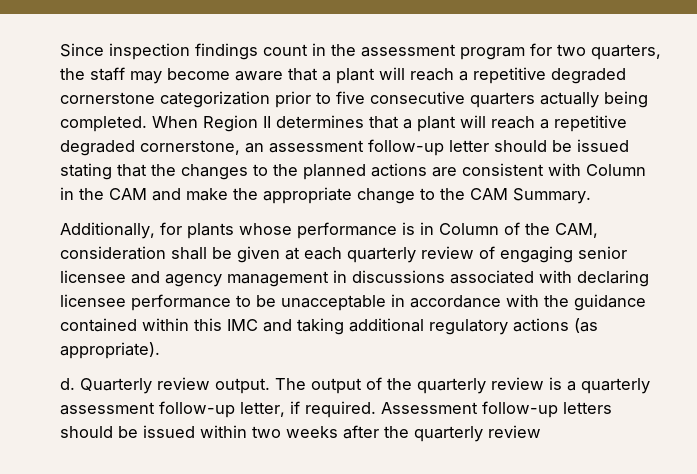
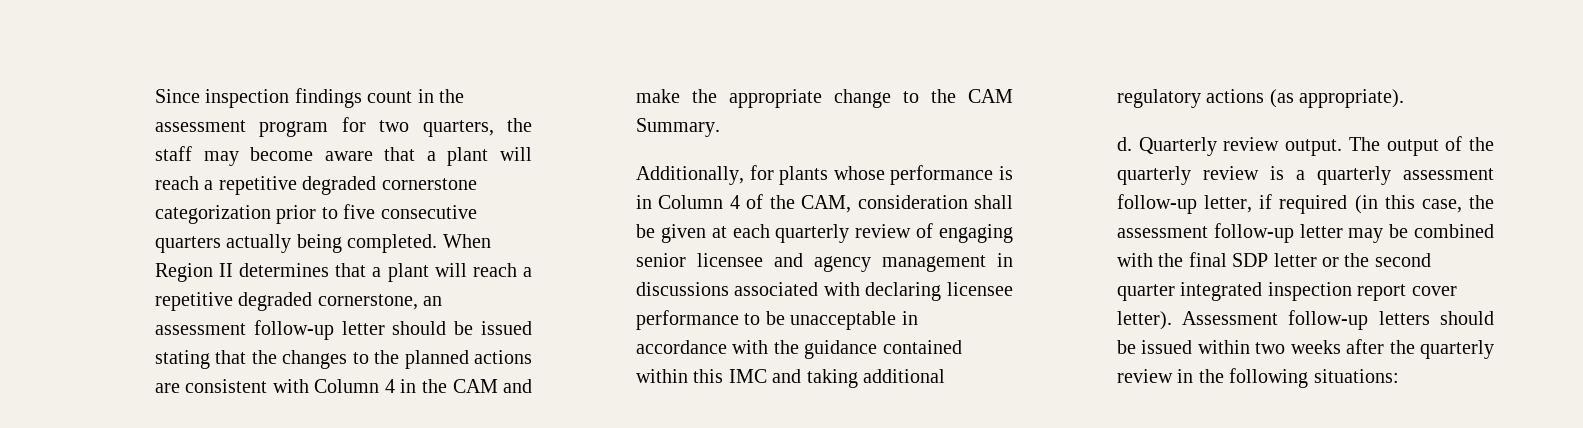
(647, 170) none -> [384,379,395,393] 4
(500, 229) none -> [729,195,740,209] 4
[305,401,377,418] required. -> [1279,195,1494,214] [1116,223,1494,243] [1116,252,1431,267] [1116,282,1457,301] [1116,311,1172,330] required (in this case, the assessment follow-up letter may be combined with the final SDP letter or the second quarter integrated inspection report cover letter).
(542, 431) none -> [1177,368,1399,388] in the following situations:

